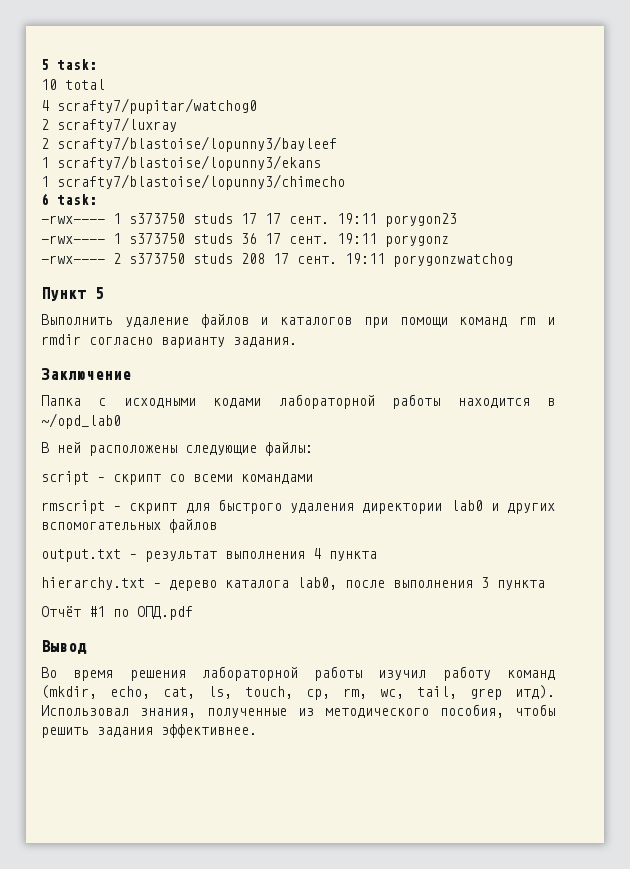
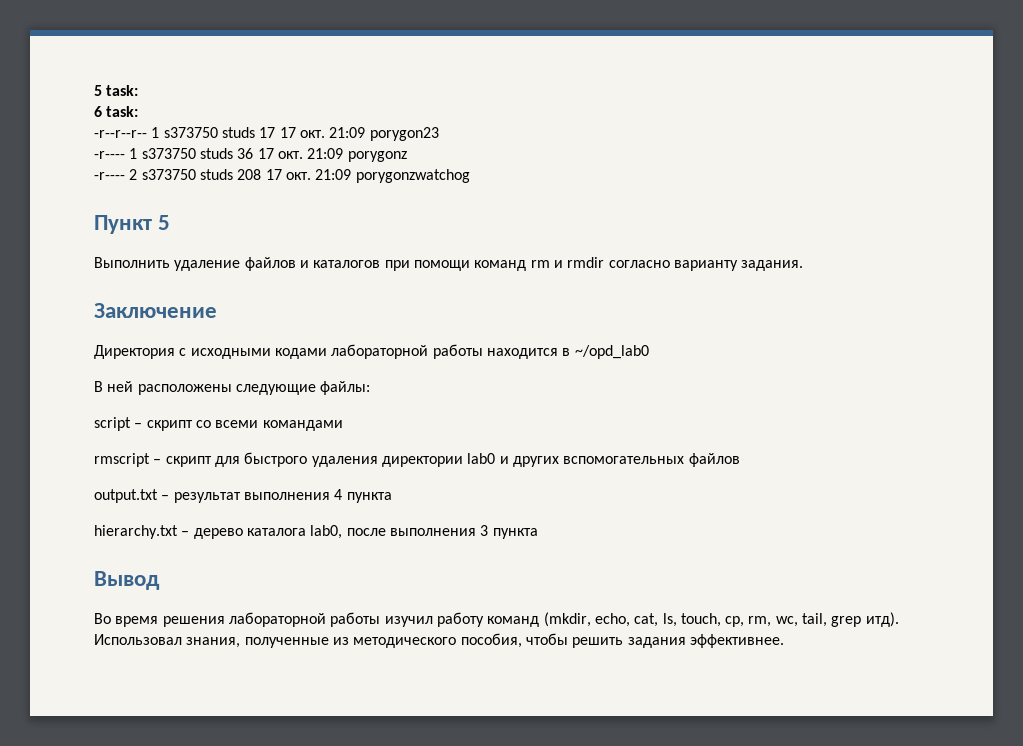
[41,79,105,90] [41,98,257,114] [41,117,177,132] [41,136,337,152] [41,155,321,171] [41,174,345,190] // 10 total // 4 scrafty7/pupitar/watchog0 // 2 scrafty7/luxray // 2 scrafty7/blastoise/lopunny3/bayleef // 1 scrafty7/blastoise/lopunny3/ekans // 1 scrafty7/blastoise/lopunny3/chimecho -> (139, 90) none
[41,215,105,224] -rwx---- -> [94,130,147,138] -r--r--r--
[289,213,377,224] сент. 19:11 -> [299,127,366,138] окт. 21:09
[41,235,105,244] -rwx---- -> [94,151,125,159] -r----
[289,233,377,244] сент. 19:11 -> [277,148,344,159] окт. 21:09
[41,255,105,264] -rwx---- -> [94,172,125,180] -r----
[297,253,385,264] сент. 19:11 -> [285,169,352,180] окт. 21:09
[41,395,81,406] Папка -> [94,345,175,359] Директория
[41,606,193,620] // Отчёт #1 по ОПД.pdf -> (538, 533) none

